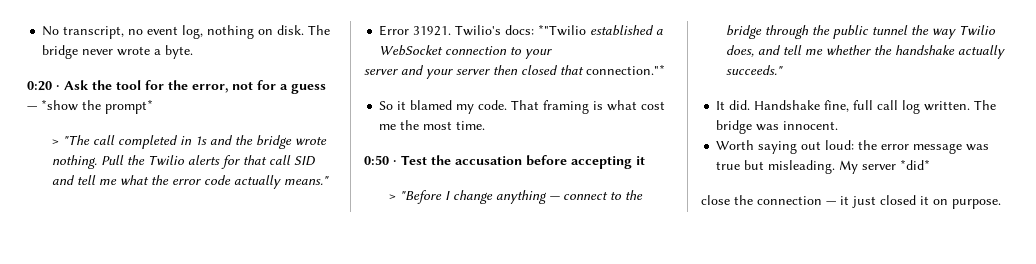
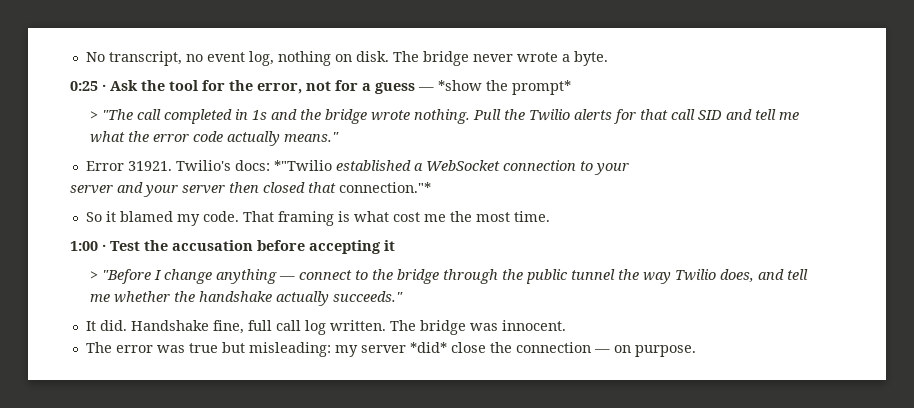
[27,81,52,91] 0:20 -> [70,81,98,91] 0:25
[364,155,389,165] 0:50 -> [70,241,98,251] 1:00
[716,140,963,154] Worth saying out loud: the error message -> [85,342,153,353] The error
[768,160,859,174] misleading. My -> [248,342,358,357] misleading: my
(931, 164) // -> (447, 347) none
[840,195,929,208] it just closed it -> (610, 351) none

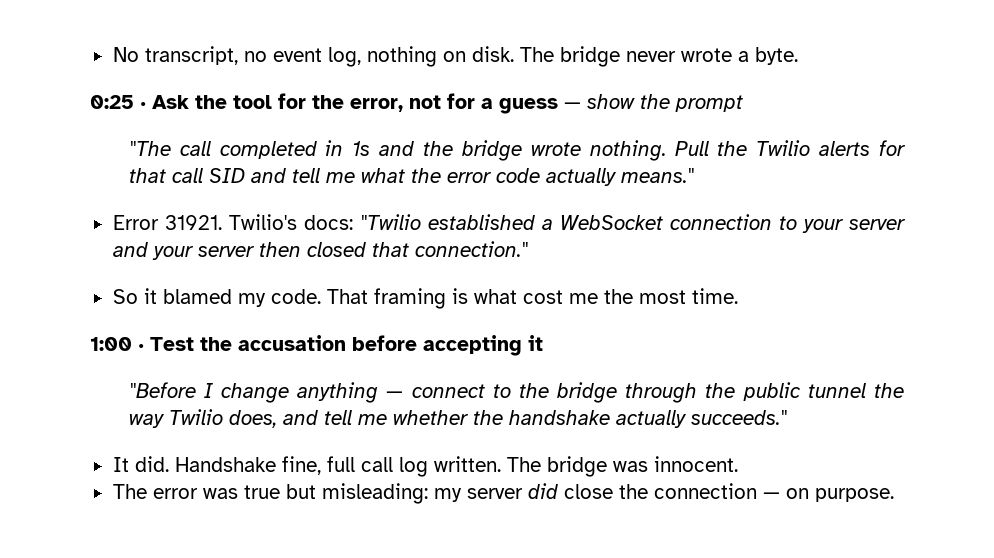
[438,80,571,95] [89,111,98,120] *show the prompt* // > -> [587,94,743,112] show the prompt //
[273,160,332,171] *"Twilio -> [359,214,421,230] "Twilio
(629, 169) // -> (844, 226) none
[339,182,431,193] connection."* -> [414,241,528,257] connection."
[89,271,98,280] > -> (543, 343) none
[409,342,447,353] *did* -> [527,483,558,499] did

